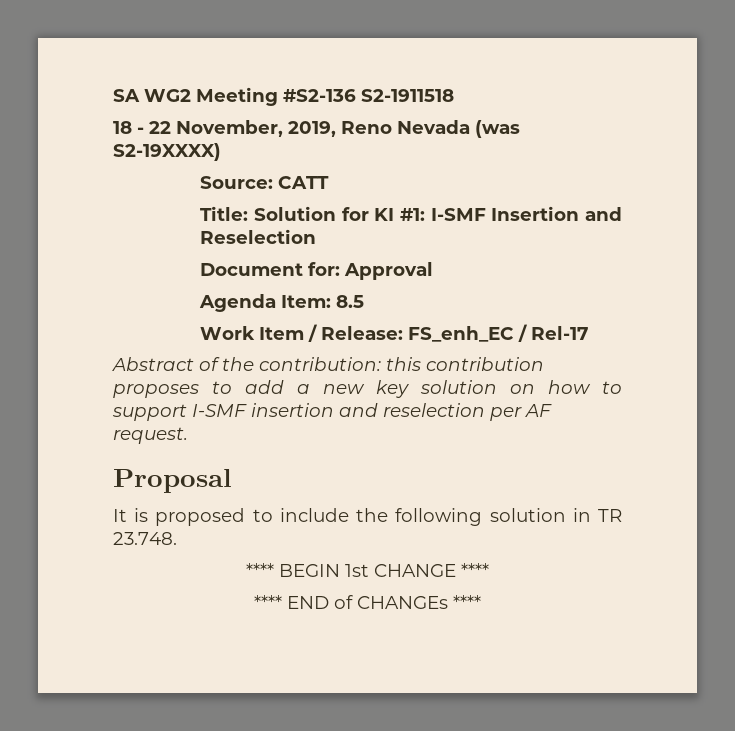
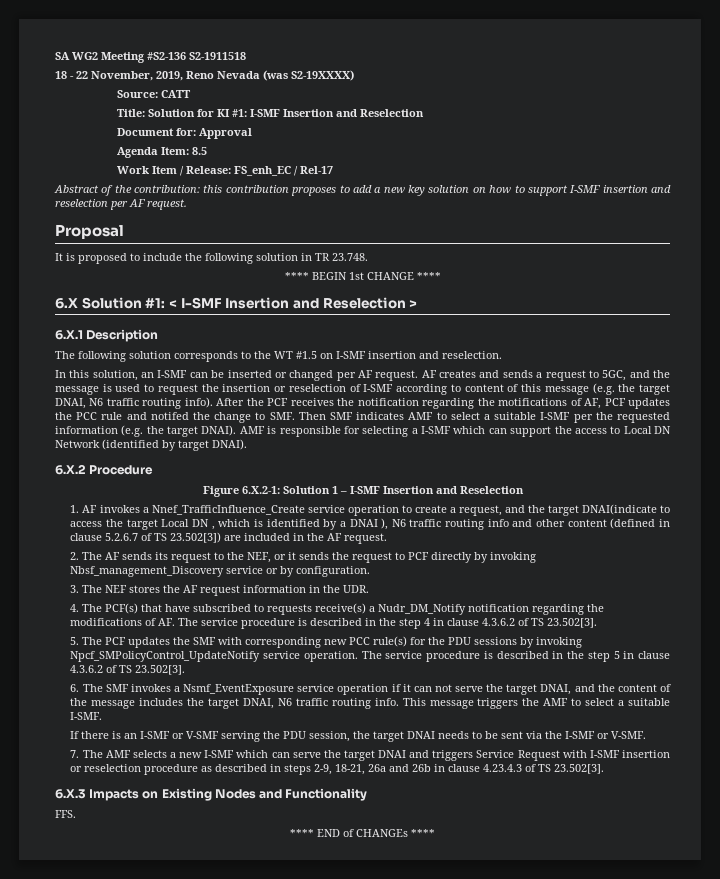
(489, 570) none -> [55,297,418,309] [55,329,159,342] [55,351,502,362] [55,370,671,381] [55,383,670,395] [55,397,671,409] [55,412,670,423] [55,425,671,437] [55,439,247,451] [55,464,154,475] [202,486,524,497] [70,504,670,516] [70,518,671,530] [70,532,388,544] [70,552,537,563] [70,566,371,577] [70,585,370,596] [70,603,605,615] [70,618,598,629] [70,636,583,648] [70,651,670,662] [70,665,186,675] [70,684,671,695] [70,698,670,709] [70,712,103,720] [70,731,647,742] [70,750,670,761] [70,764,605,775] [55,788,368,801] [55,810,76,818] // 6.X Solution #1: < I-SMF Insertion and Reselection > // 6.X.1 Description // The following solution corresponds to the WT #1.5 on I-SMF insertion and reselection. // In this solution, an I-SMF can be inserted or changed per AF request. AF creates and sends a request to 5GC, and the message is used to request the insertion or reselection of I-SMF according to content of this message (e.g. the target DNAI, N6 traffic routing info). After the PCF receives the notification regarding the motifications of AF, PCF updates the PCC rule and notifed the change to SMF. Then SMF indicates AMF to select a suitable I-SMF per the requested information (e.g. the target DNAI). AMF is responsible for selecting a I-SMF which can support the access to Local DN Network (identified by target DNAI). // 6.X.2 Procedure // Figure 6.X.2-1: Solution 1 – I-SMF Insertion and Reselection // 1. AF invokes a Nnef_TrafficInfluence_Create service operation to create a request, and the target DNAI(indicate to access the target Local DN , which is identified by a DNAI ), N6 traffic routing info and other content (defined in clause 5.2.6.7 of TS 23.502[3]) are included in the AF request. // 2. The AF sends its request to the NEF, or it sends the request to PCF directly by invoking Nbsf_management_Discovery service or by configuration. // 3. The NEF stores the AF request information in the UDR. // 4. The PCF(s) that have subscribed to requests receive(s) a Nudr_DM_Notify notification regarding the modifications of AF. The service procedure is described in the step 4 in clause 4.3.6.2 of TS 23.502[3]. // 5. The PCF updates the SMF with corresponding new PCC rule(s) for the PDU sessions by invoking Npcf_SMPolicyControl_UpdateNotify service operation. The service procedure is described in the step 5 in clause 4.3.6.2 of TS 23.502[3]. // 6. The SMF invokes a Nsmf_EventExposure service operation if it can not serve the target DNAI, and the content of the message includes the target DNAI, N6 traffic routing info. This message triggers the AMF to select a suitable I-SMF. // If there is an I-SMF or V-SMF serving the PDU session, the target DNAI needs to be sent via the I-SMF or V-SMF. // 7. The AMF selects a new I-SMF which can serve the target DNAI and triggers Service Request with I-SMF insertion or reselection procedure as described in steps 2-9, 18-21, 26a and 26b in clause 4.23.4.3 of TS 23.502[3]. // 6.X.3 Impacts on Existing Nodes and Functionality // FFS.

